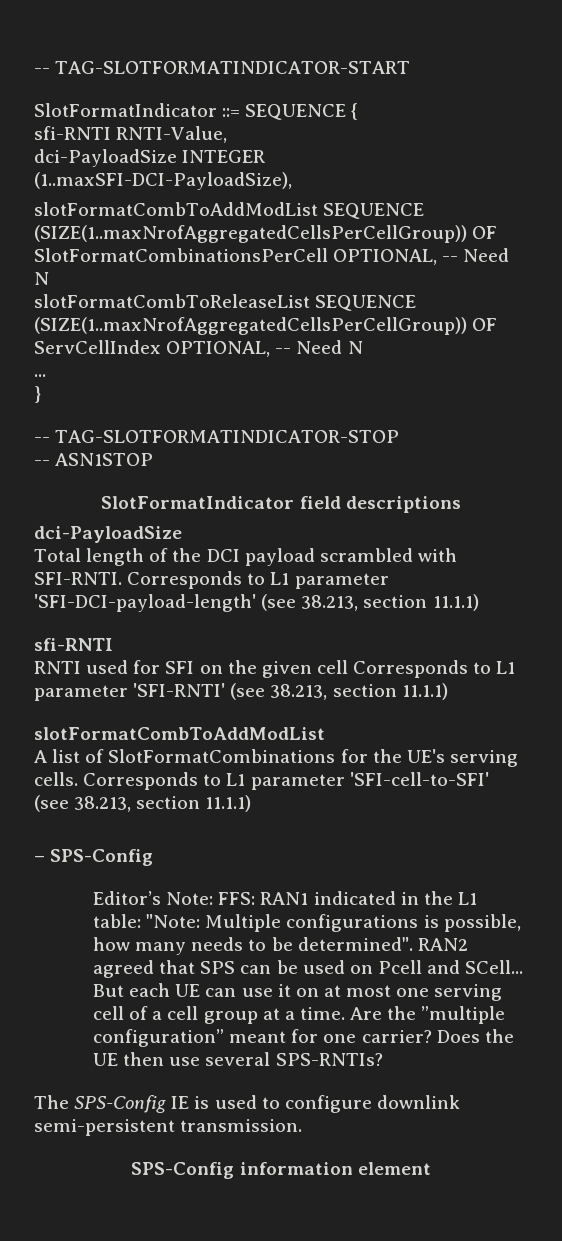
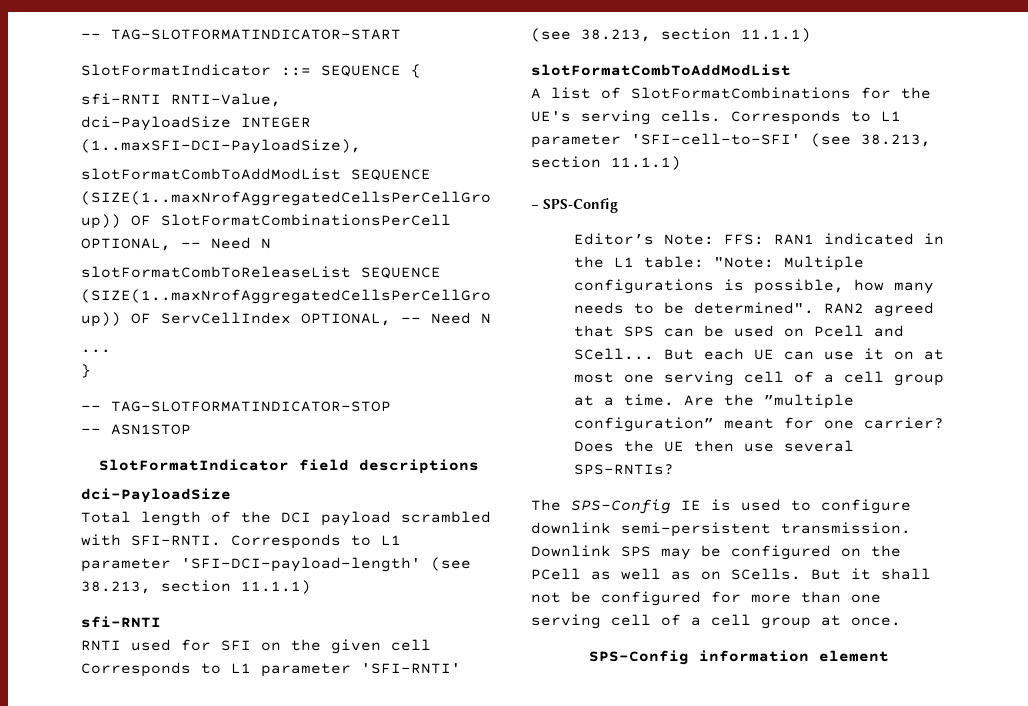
(303, 1125) none -> [531,545,901,560] [531,568,931,580] [531,591,881,606] [531,614,901,629] Downlink SPS may be configured on the PCell as well as on SCells. But it shall not be configured for more than one serving cell of a cell group at once.

